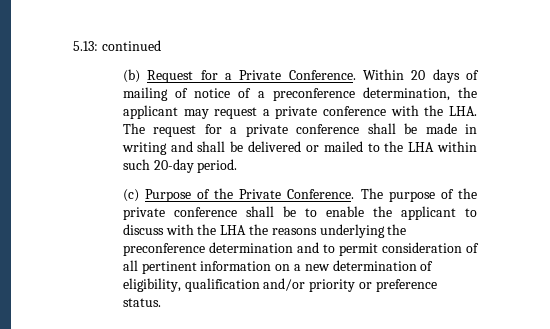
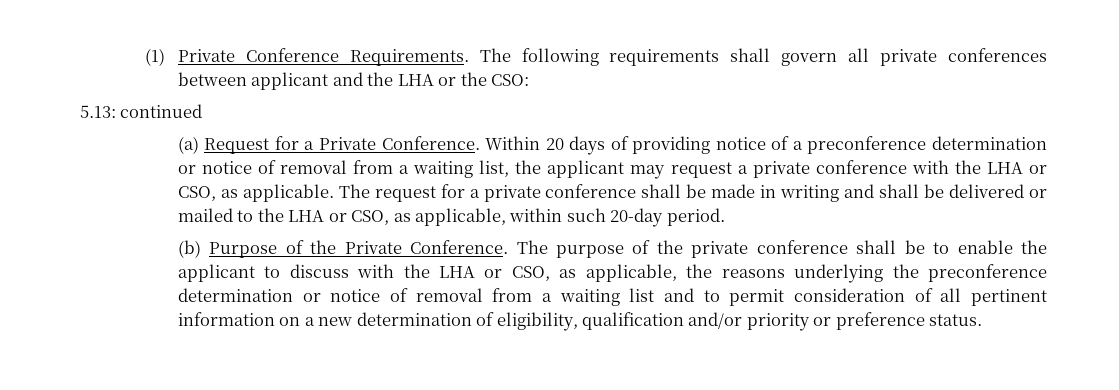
(73, 46) none -> [145,48,1048,66] [177,72,530,90] (1) Private Conference Requirements. The following requirements shall govern all private conferences between applicant and the LHA or the CSO: //
[122,69,140,83] (b) -> [177,136,199,154] (a)
[122,87,189,101] mailing of -> [632,136,711,154] providing
[362,87,450,101] determination, -> [931,136,1047,150] [177,160,510,178] determination or notice of removal from a waiting list,
[448,106,477,116] LHA. -> [986,162,1047,174] [177,184,334,202] LHA or CSO, as applicable.
(435, 147) none -> [328,208,507,226] or CSO, as applicable,
[122,189,139,202] (c) -> [177,240,201,258] (b)
(247, 230) none -> [484,264,677,282] or CSO, as applicable,
(293, 247) none -> [302,288,655,306] or notice of removal from a waiting list

